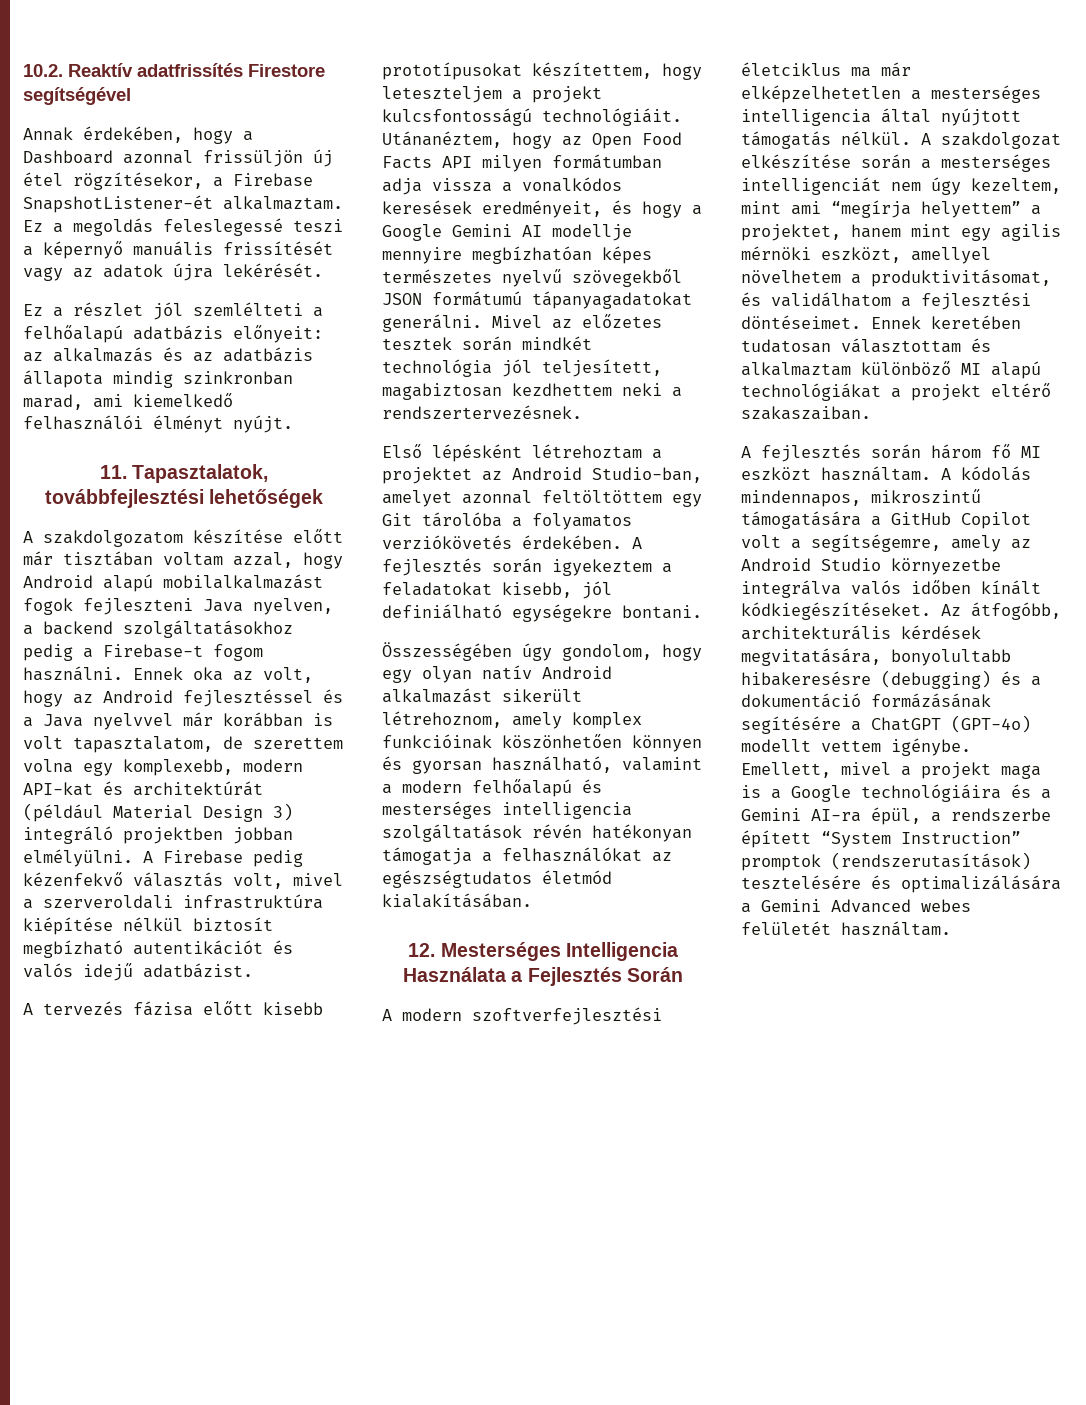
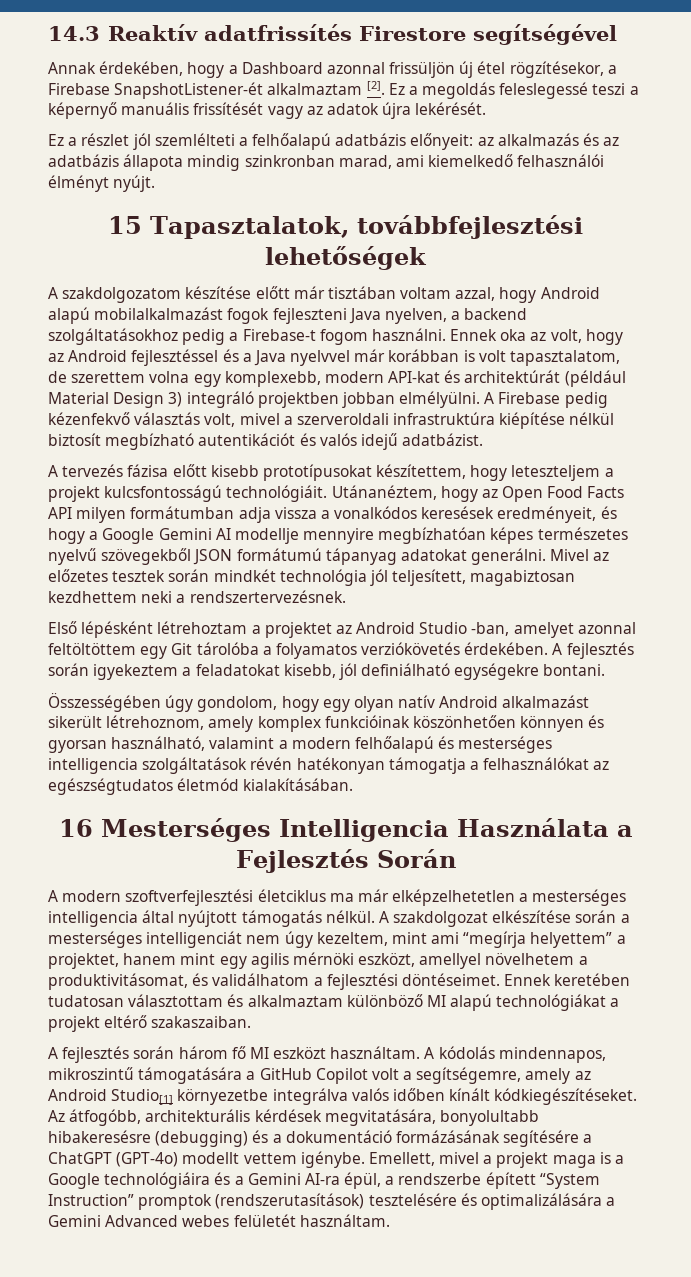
[23,64,63,77] 10.2. -> [48,26,100,41] 14.3
[223,196,343,210] alkalmaztam. -> [267,81,385,95] alkalmaztam [2].
[99,465,127,479] 11. -> [108,216,143,234] 15
[532,291,692,309] tápanyagadatokat -> [325,548,467,565] tápanyag adatokat
[592,467,702,483] Studio-ban, -> [419,622,510,636] Studio -ban,
[408,943,436,957] 12. -> [58,819,93,837] 16
[821,558,881,571] Studio -> [111,1089,174,1105] Studio[1]

